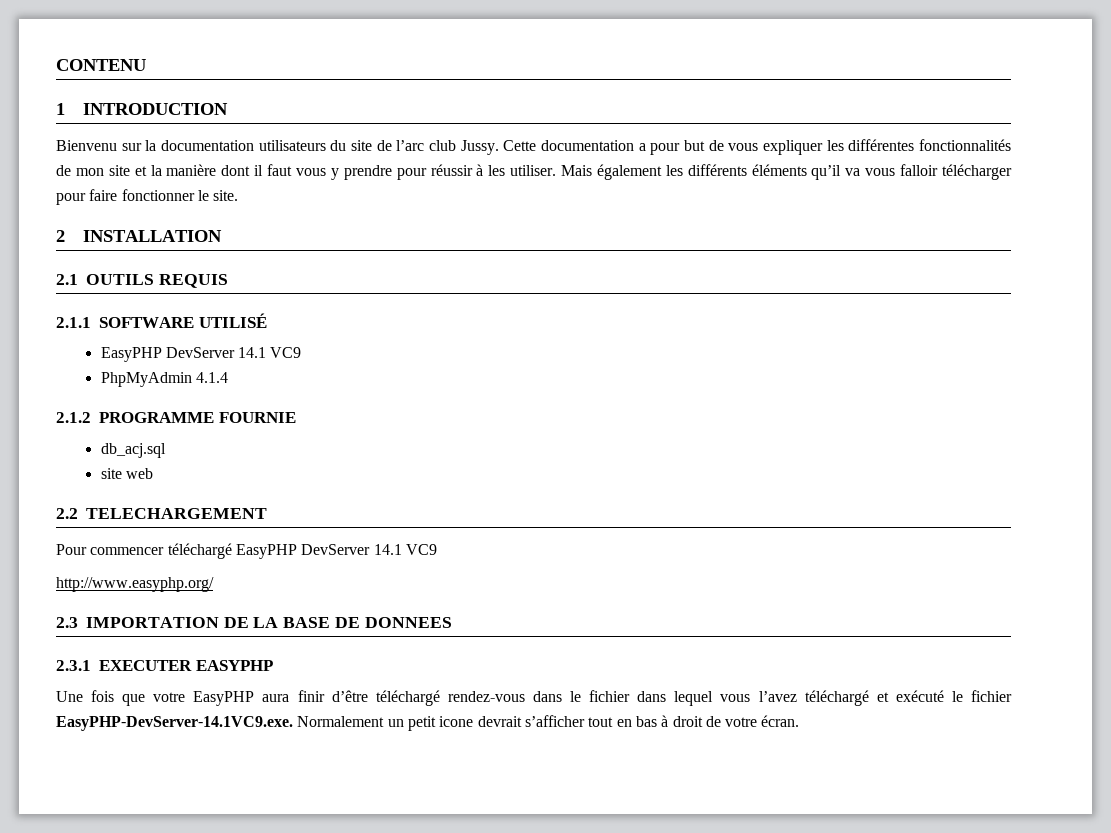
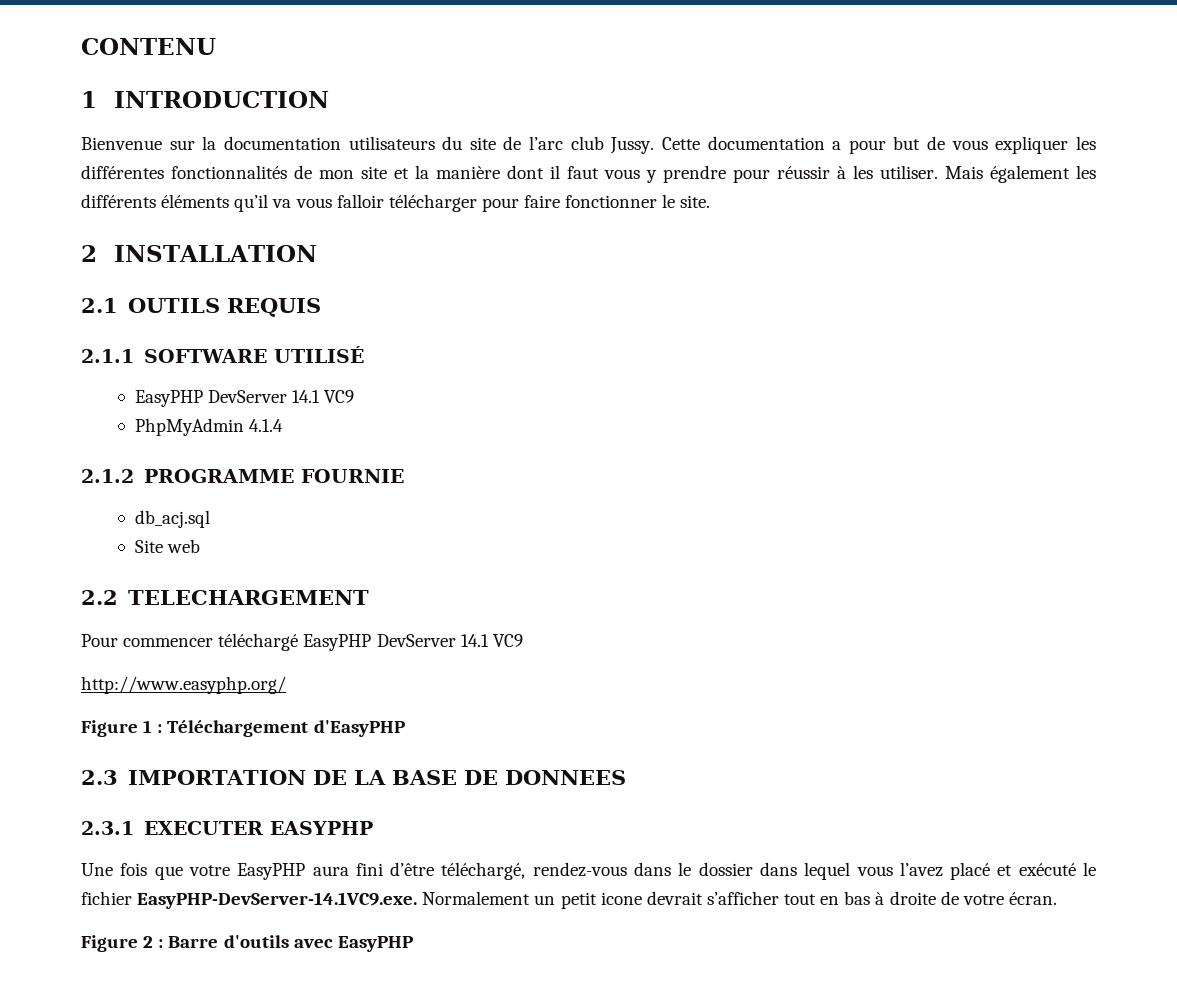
[56,140,117,151] Bienvenu -> [81,137,162,150] Bienvenue
[100,468,122,479] site -> [134,540,163,553] Site
(214, 584) none -> [81,720,405,737] // Figure 1 : Téléchargement d'EasyPHP
[297,690,440,706] finir d’être téléchargé -> [355,862,526,880] fini d’être téléchargé,
[589,690,631,702] fichier -> [698,862,753,876] dossier
[804,690,869,706] téléchargé -> [950,862,991,880] placé
[672,716,703,727] droit -> [889,891,936,905] droite
(800, 721) none -> [81,935,413,952] // Figure 2 : Barre d'outils avec EasyPHP

